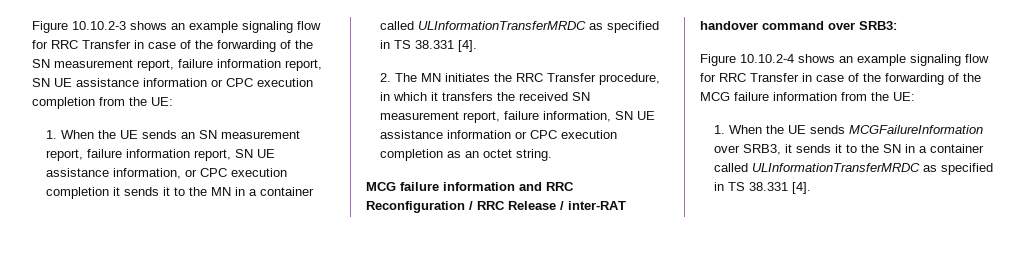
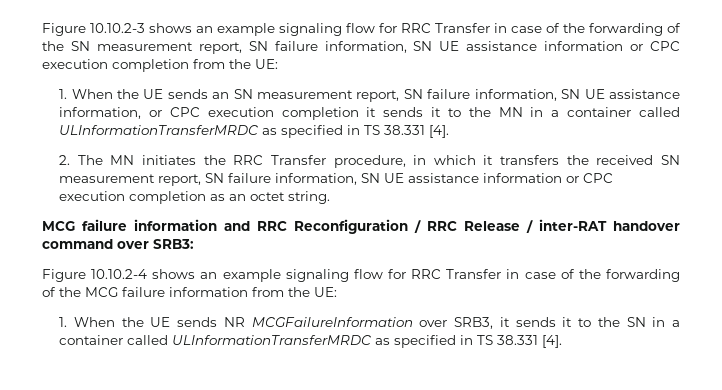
[178,59,322,71] failure information report, -> [248,41,407,53] SN failure information,
[87,149,232,161] failure information report, -> [403,89,557,101] SN failure information,
(501, 117) none -> [205,173,225,183] SN
(846, 129) none -> [223,317,245,327] NR

